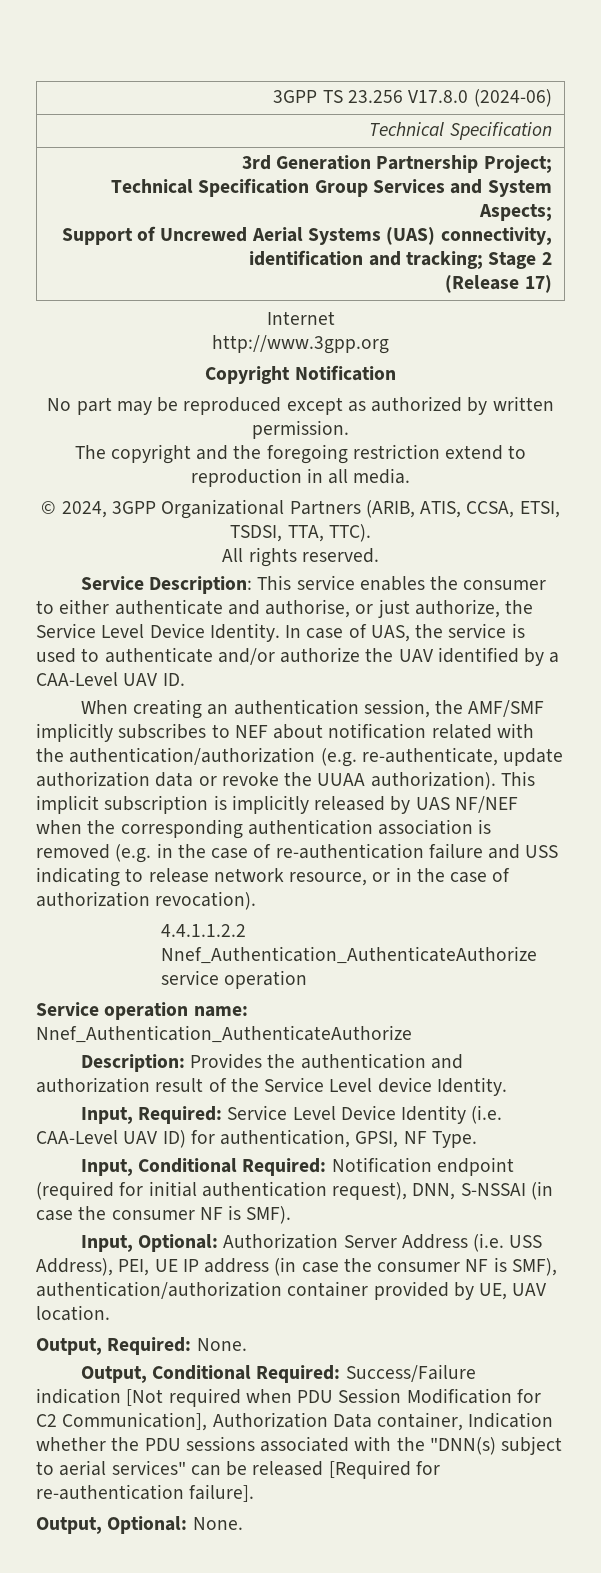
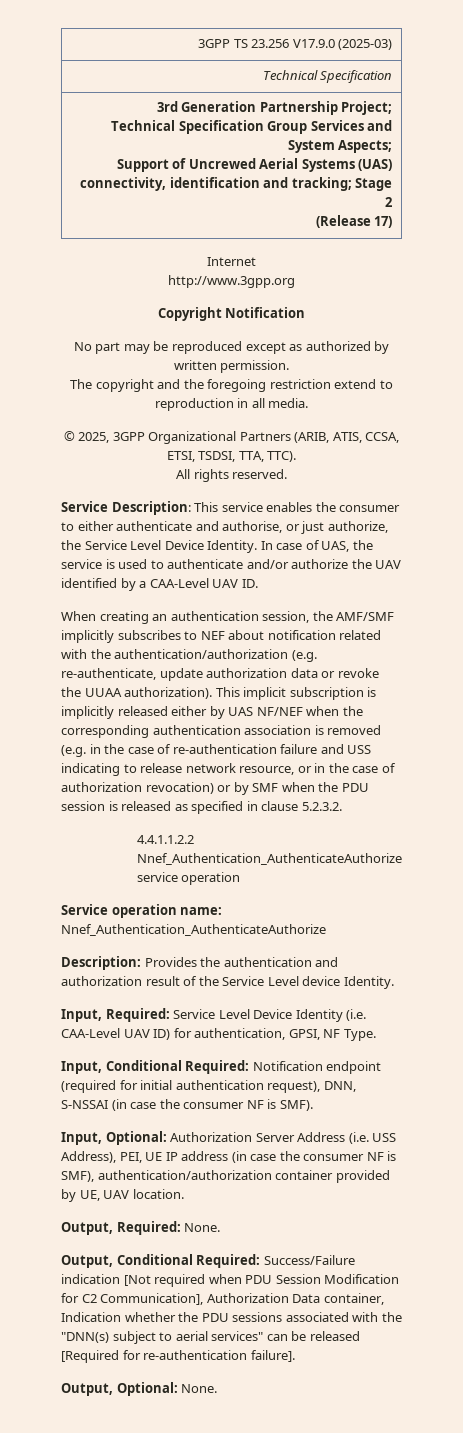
[408,89,552,107] V17.8.0 (2024-06) -> [292,39,393,50] V17.9.0 (2025-03)
[61,501,107,518] 2024, -> [78,432,110,443] 2025,
(386, 803) none -> [171,706,208,716] either
[155,891,257,910] revocation). -> [145,782,369,795] [61,801,342,814] revocation) or by SMF when the PDU session is released as specified in clause 5.2.3.2.

